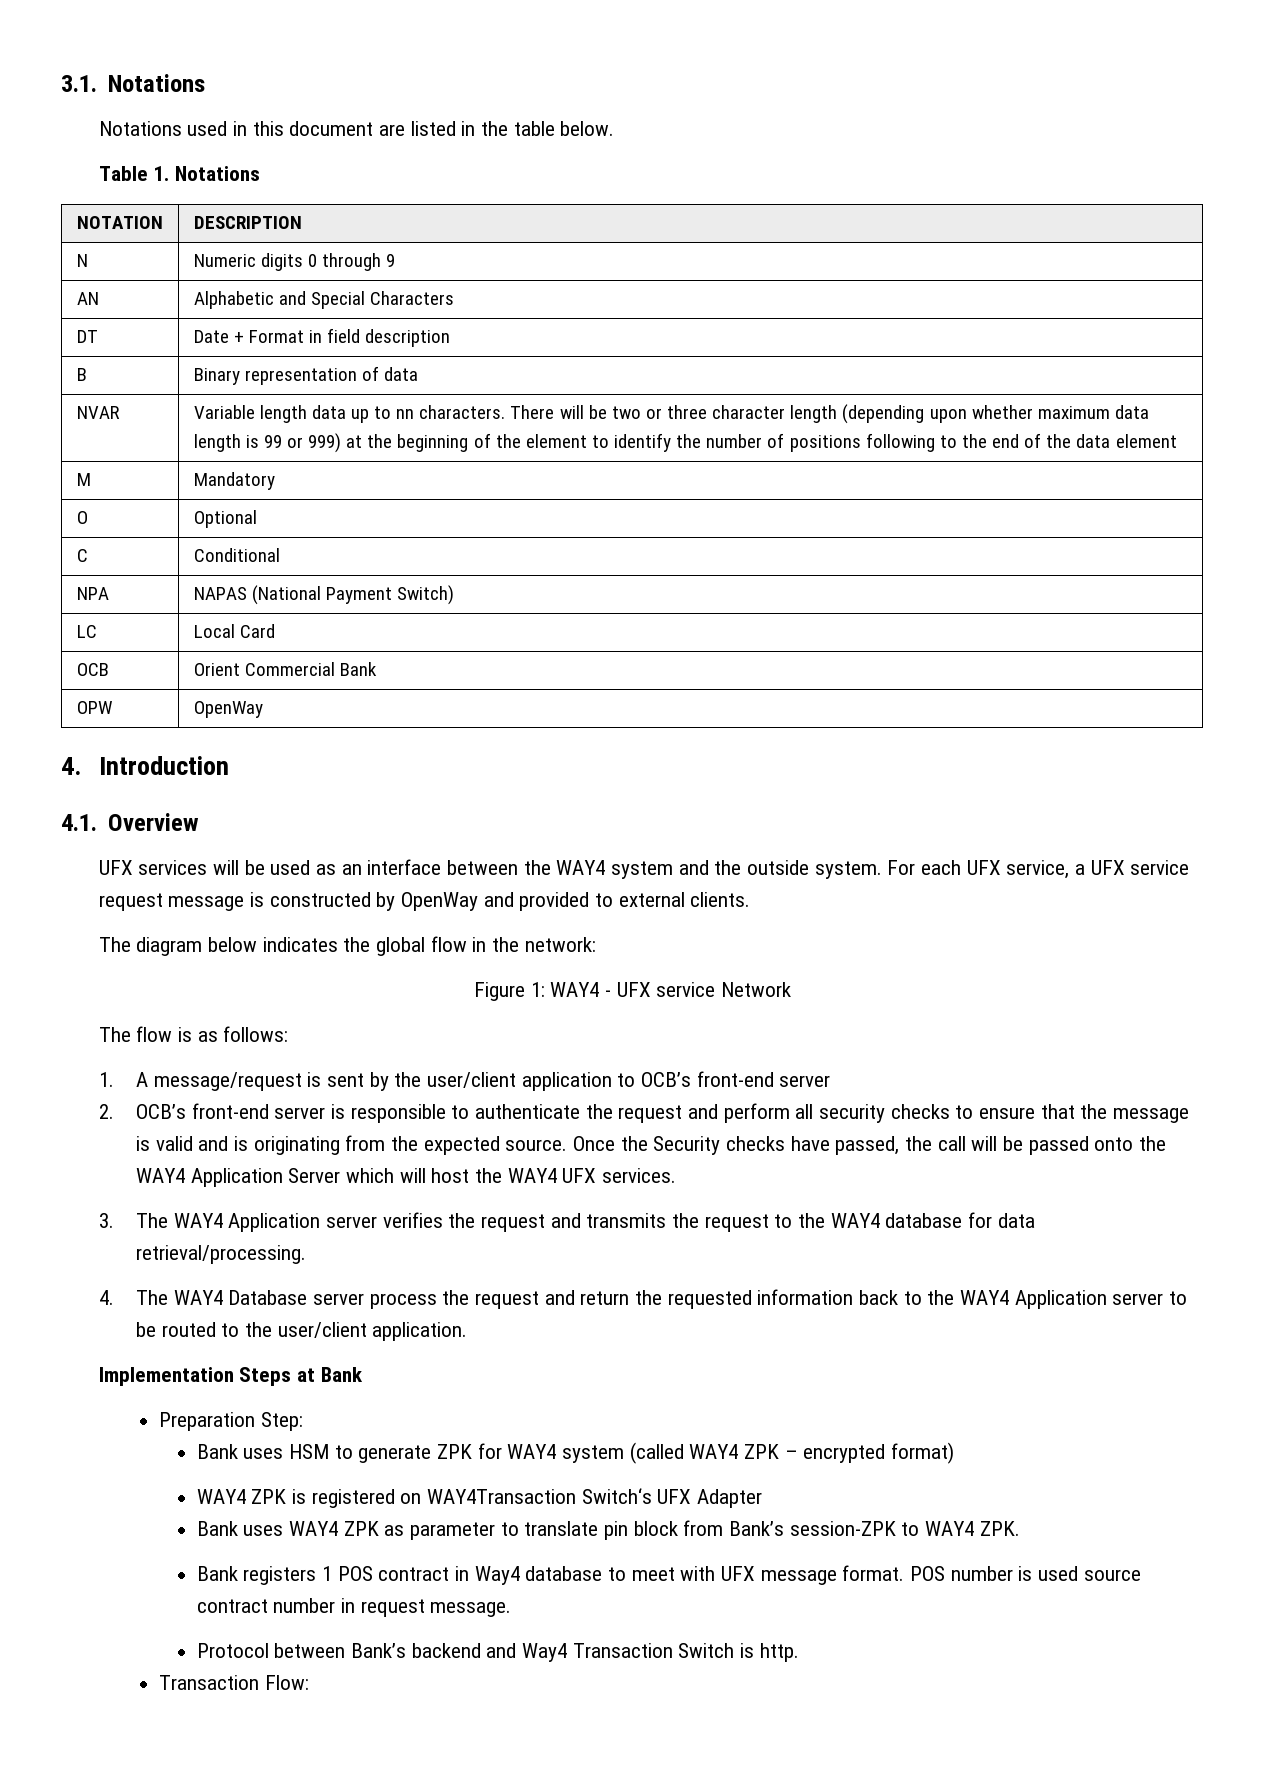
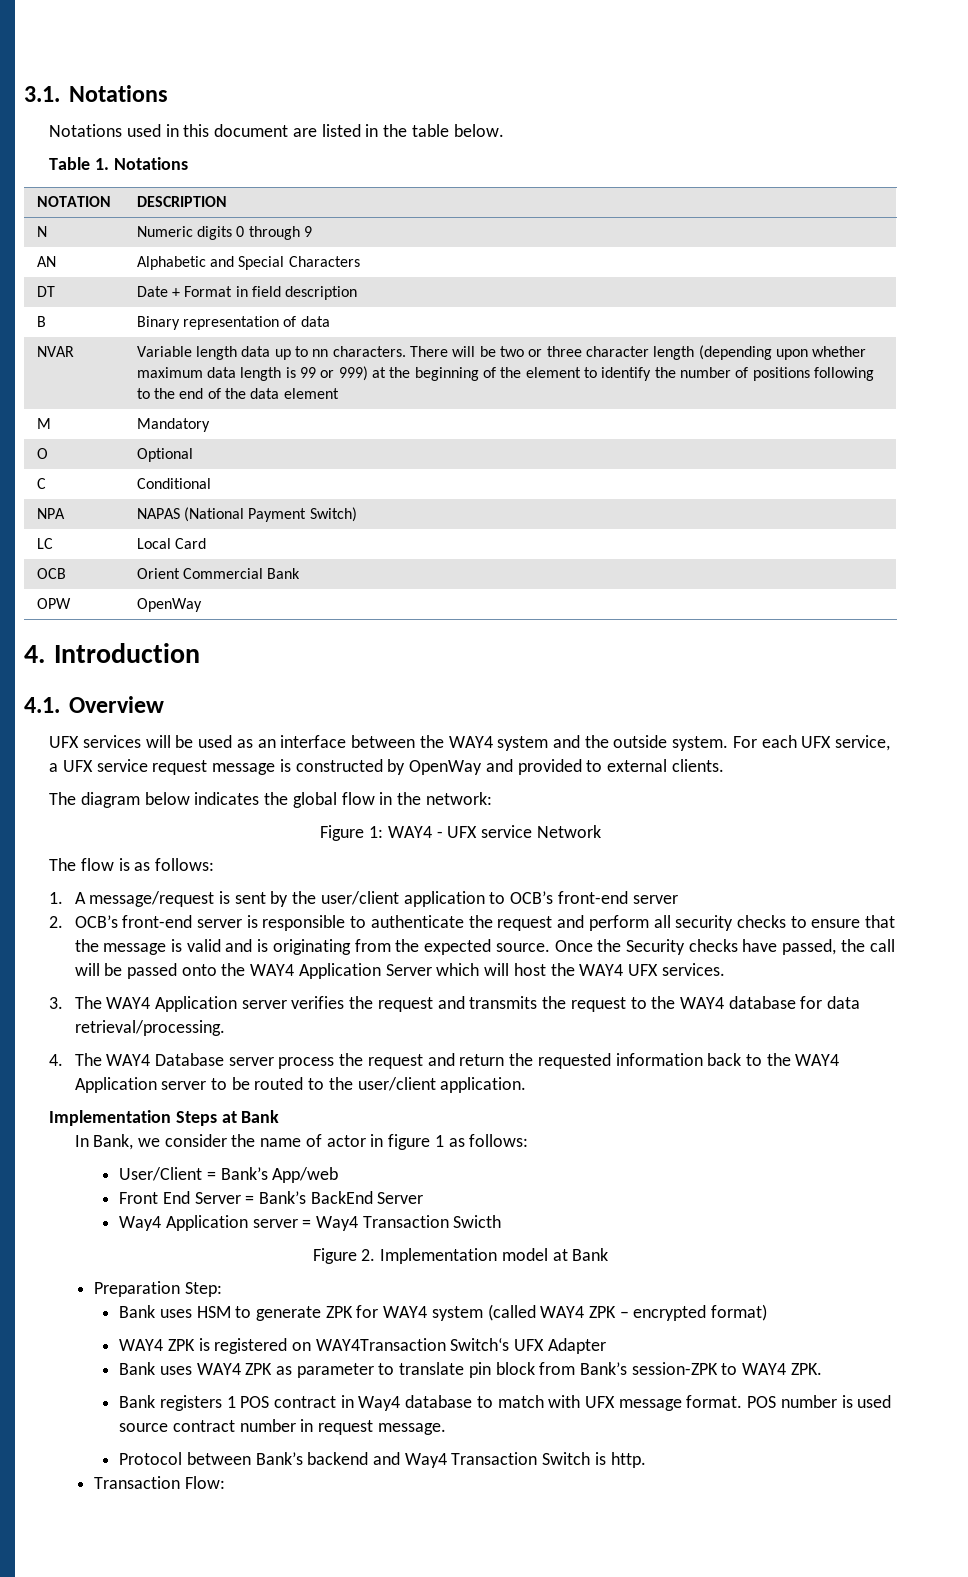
(363, 1374) none -> [74,1134,529,1150] [119,1167,339,1183] [119,1191,424,1204] [119,1215,502,1231] [312,1248,609,1264] // In Bank, we consider the name of actor in figure 1 as follows: // User/Client = Bank’s App/web // Front End Server = Bank’s BackEnd Server // Way4 Application server = Way4 Transaction Swicth // Figure 2. Implementation model at Bank
[631,1567,675,1581] meet -> [497,1395,544,1408] match

